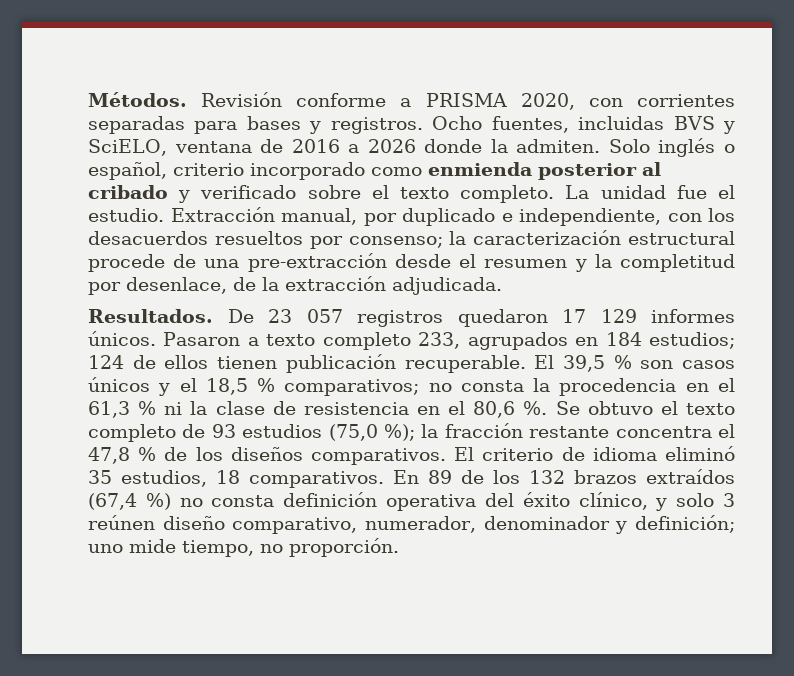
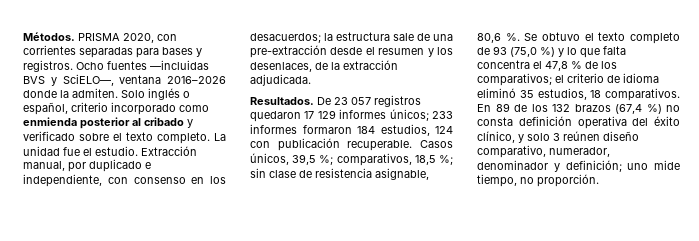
[201,92,412,107] Revisión conforme a -> (75, 36) none
[491,116,736,134] [88,139,416,156] fuentes, incluidas BVS y SciELO, ventana de 2016 a 2026 -> [107,60,209,70] [23,74,226,86] fuentes —incluidas BVS y SciELO—, ventana 2016–2026
[708,208,735,222] [88,230,735,249] [88,254,165,272] los desacuerdos resueltos por consenso; la caracterización estructural procede -> [133,176,226,184] [250,32,414,43] consenso en los desacuerdos; la estructura sale
[594,254,735,272] [88,277,227,295] la completitud por desenlace, -> [437,47,453,55] [250,62,312,72] los desenlaces,
[88,331,735,350] [88,354,735,373] [88,377,735,396] [88,401,208,418] únicos. Pasaron a texto completo 233, agrupados en 184 estudios; 124 de ellos tienen publicación recuperable. El 39,5 % son casos únicos y el 18,5 % comparativos; no consta la procedencia en el 61,3 % ni la -> [389,109,453,121] [250,124,453,136] [250,138,453,151] [250,153,453,166] [250,168,266,178] únicos; 233 informes formaron 184 estudios, 124 con publicación recuperable. Casos únicos, 39,5 %; comparativos, 18,5 %; sin
[417,401,466,415] en el -> [375,168,429,180] asignable,
[242,423,610,441] estudios (75,0 %); la fracción restante -> [510,46,626,58] (75,0 %) y lo que falta
[230,447,475,465] diseños comparativos. El -> [477,73,564,86] comparativos; el
[646,469,735,484] extraídos -> (611, 108) none

